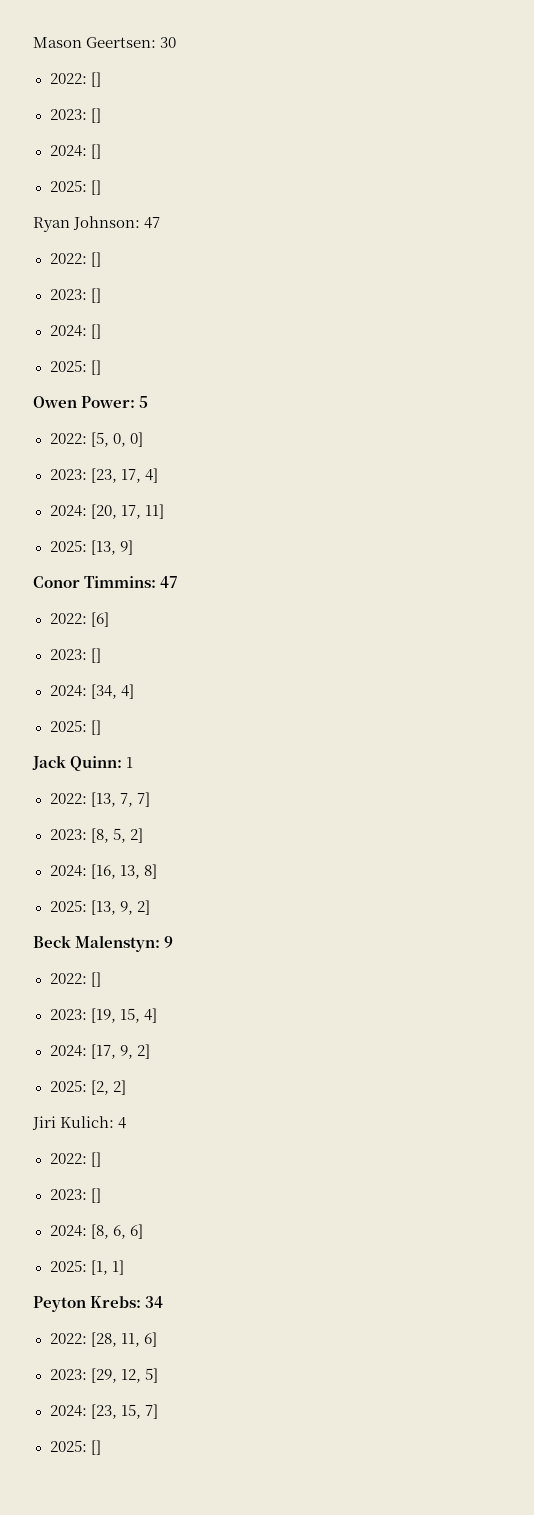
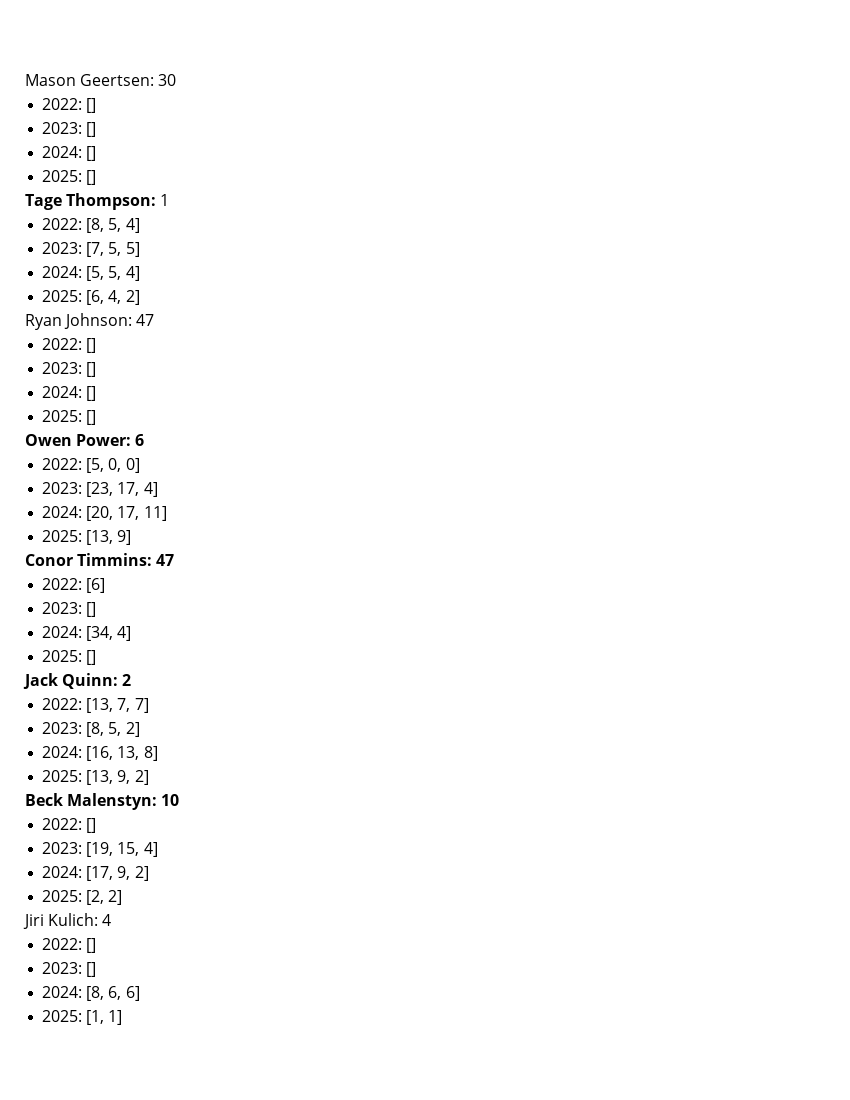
(101, 187) none -> [25,193,170,210] [42,218,140,233] [42,242,140,257] [42,266,140,281] [42,290,140,305] // Tage Thompson: 1 // 2022: [8, 5, 4] // 2023: [7, 5, 5] // 2024: [5, 5, 4] // 2025: [6, 4, 2]
[139,396,149,408] 5 -> [135,434,145,446] 6
[126,757,134,768] 1 -> [122,674,132,686] 2
[164,936,174,948] 9 -> [161,794,180,806] 10
[33,1296,164,1312] [49,1332,157,1347] [49,1368,158,1383] [49,1404,158,1419] [49,1440,101,1455] // Peyton Krebs: 34 // 2022: [28, 11, 6] // 2023: [29, 12, 5] // 2024: [23, 15, 7] // 2025: [] -> (123, 1017) none

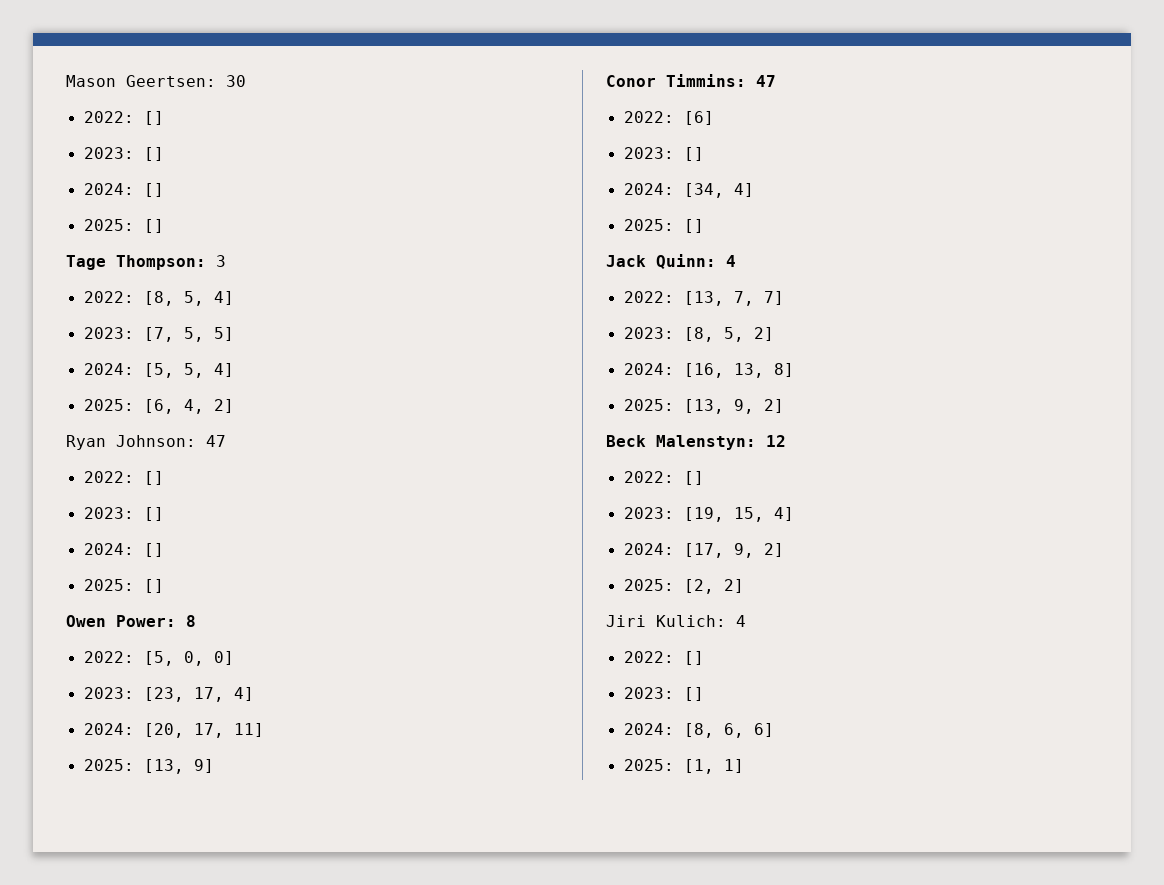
[160,194,170,206] 1 -> [216,255,226,267] 3
[135,434,145,446] 6 -> [186,615,196,627] 8
[122,674,132,686] 2 -> [726,255,736,267] 4
[161,794,180,806] 10 -> [766,435,786,447] 12

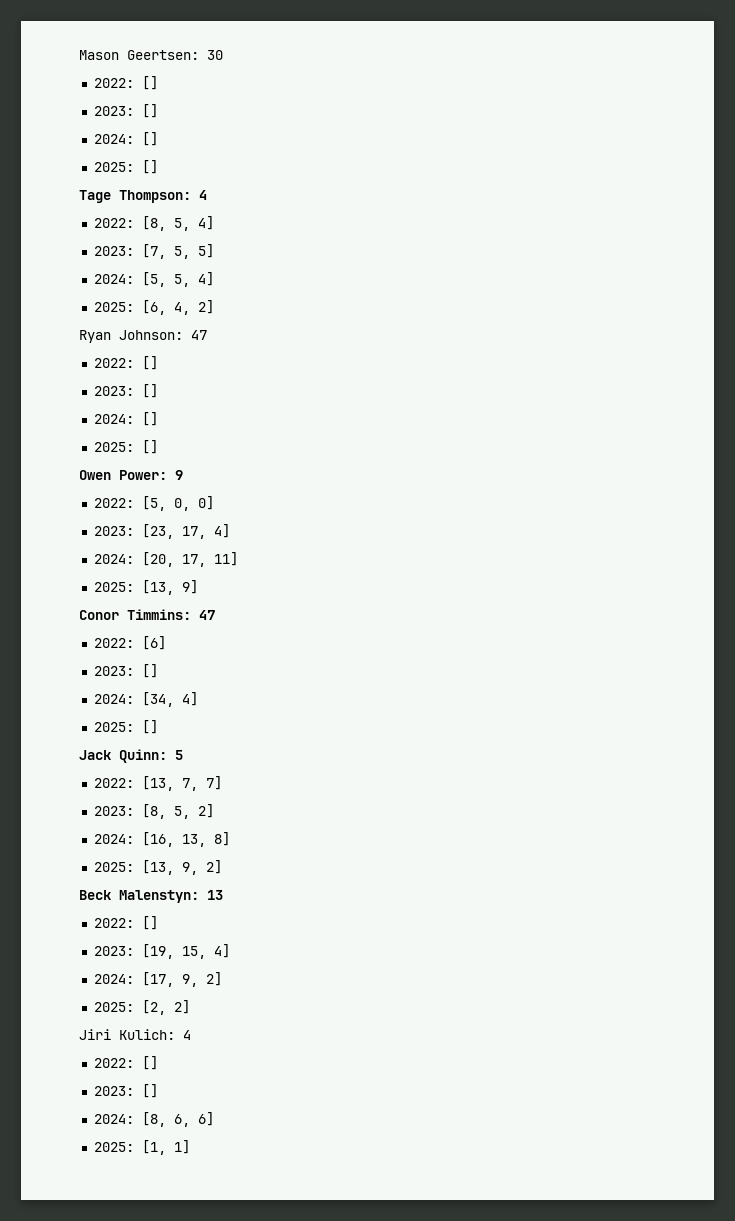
[216,255,226,267] 3 -> [199,190,207,200] 4
[186,615,196,627] 8 -> [175,470,183,480] 9
[726,255,736,267] 4 -> [175,750,183,760] 5
[766,435,786,447] 12 -> [207,890,223,900] 13

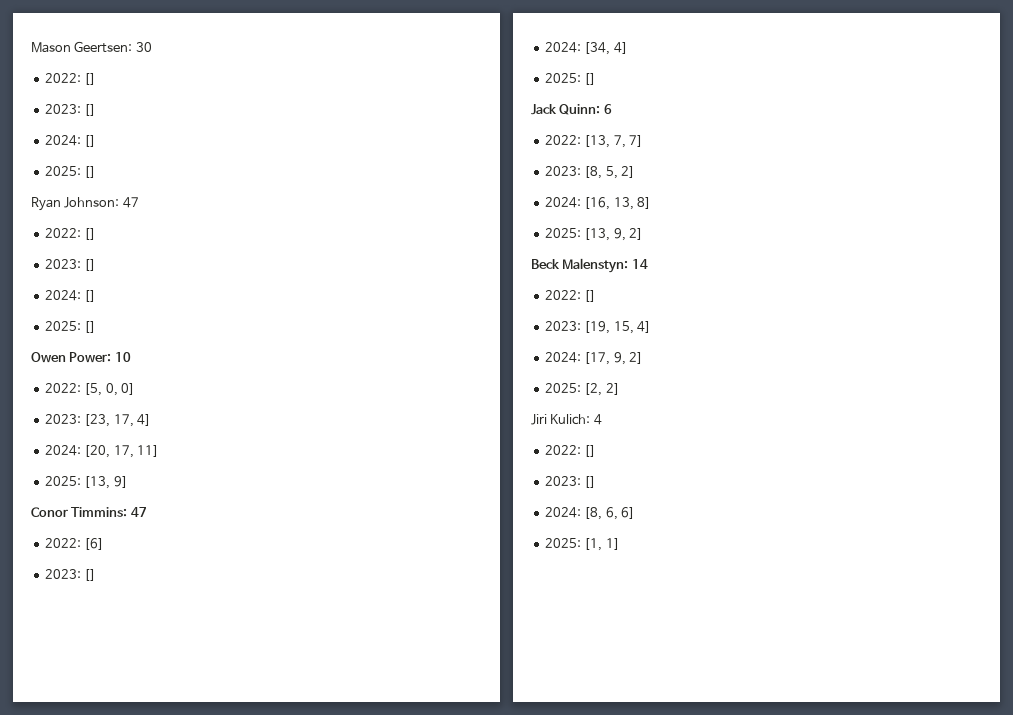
[79,190,207,203] [93,216,214,231] [93,244,214,259] [93,272,214,287] [93,300,214,315] // Tage Thompson: 4 // 2022: [8, 5, 4] // 2023: [7, 5, 5] // 2024: [5, 5, 4] // 2025: [6, 4, 2] -> (97, 172) none
[175,470,183,480] 9 -> [114,352,131,362] 10
[175,750,183,760] 5 -> [603,104,612,114] 6
[207,890,223,900] 13 -> [631,259,648,269] 14

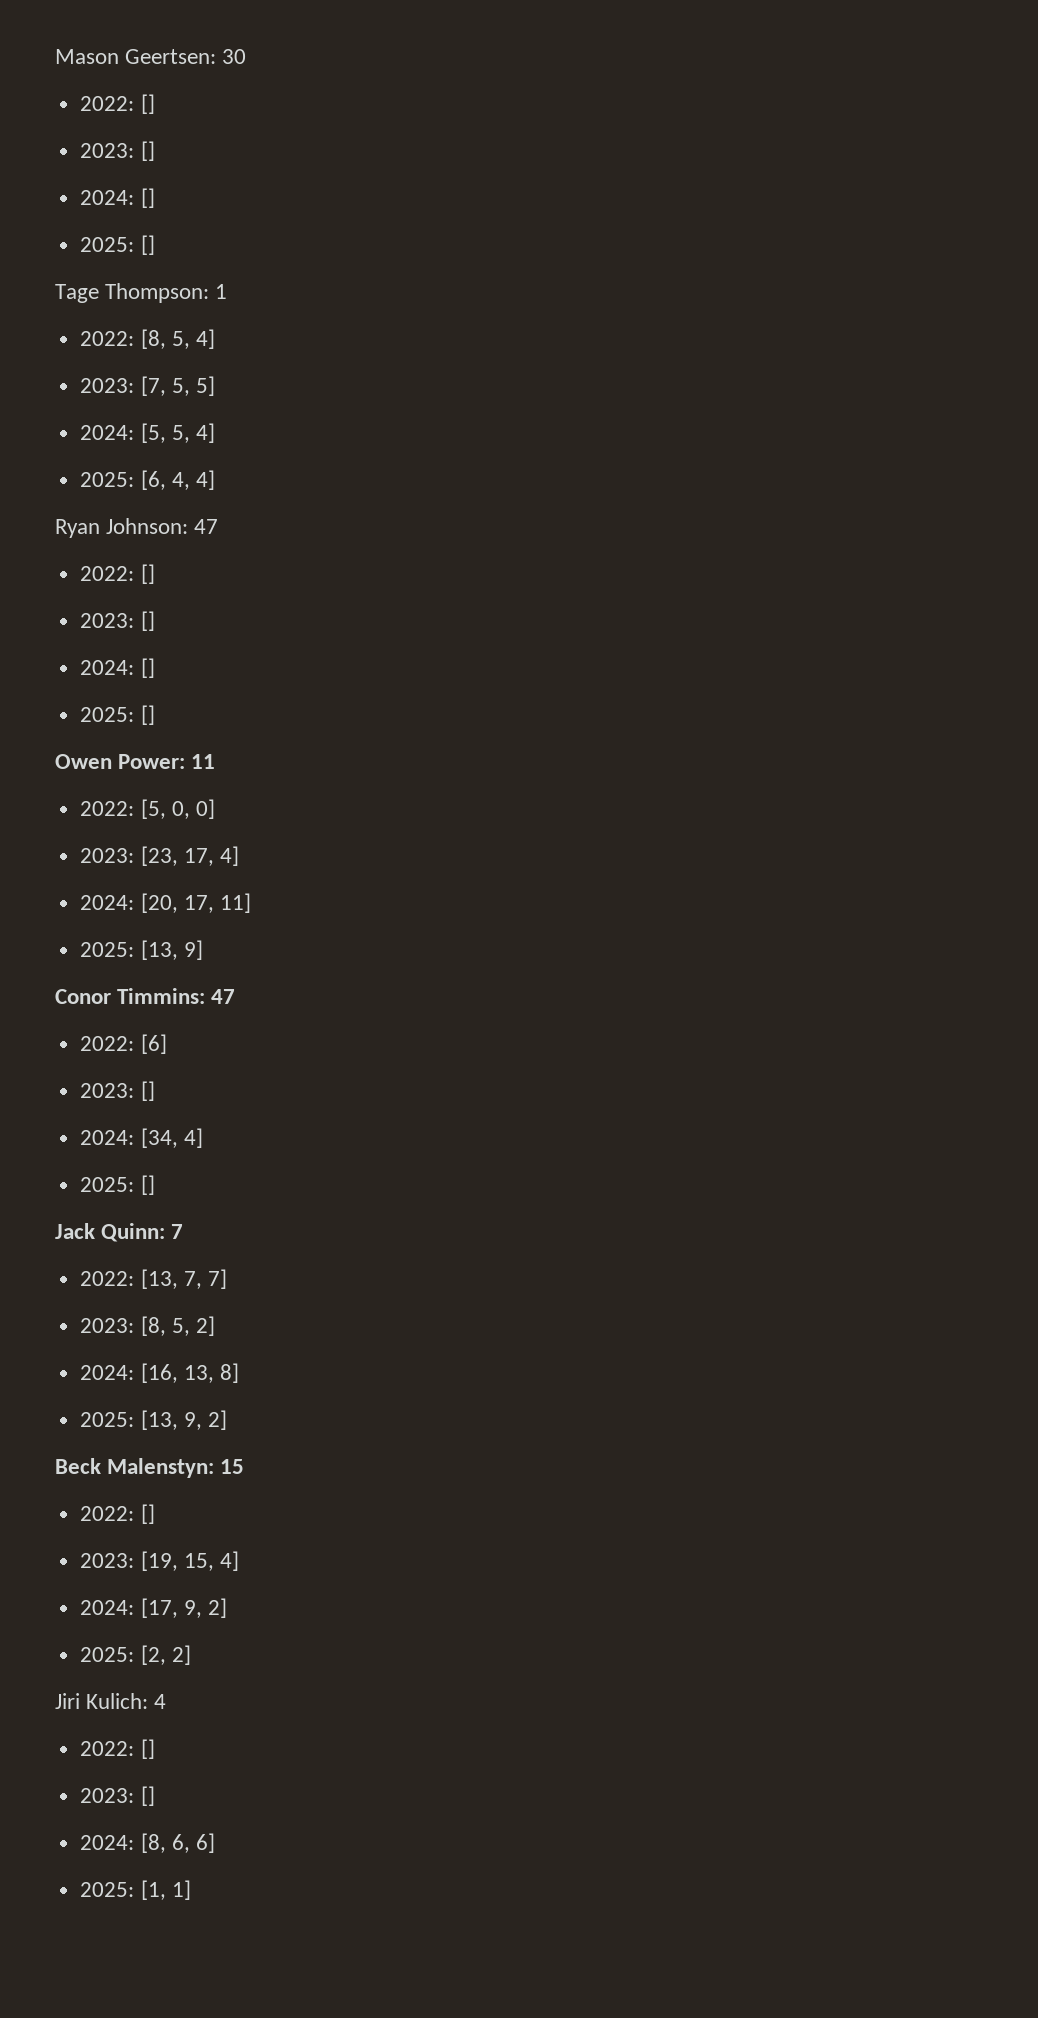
(97, 172) none -> [55,283,228,303] [80,329,215,349] [80,376,215,396] [80,423,215,443] [80,470,215,490] // Tage Thompson: 1 // 2022: [8, 5, 4] // 2023: [7, 5, 5] // 2024: [5, 5, 4] // 2025: [6, 4, 4]
[114,352,131,362] 10 -> [191,754,216,769] 11
[603,104,612,114] 6 -> [171,1224,184,1239] 7
[631,259,648,269] 14 -> [220,1459,245,1474] 15

